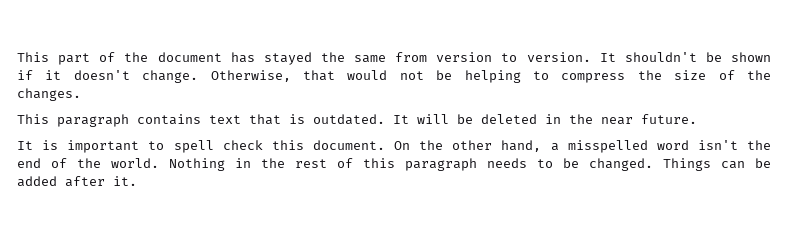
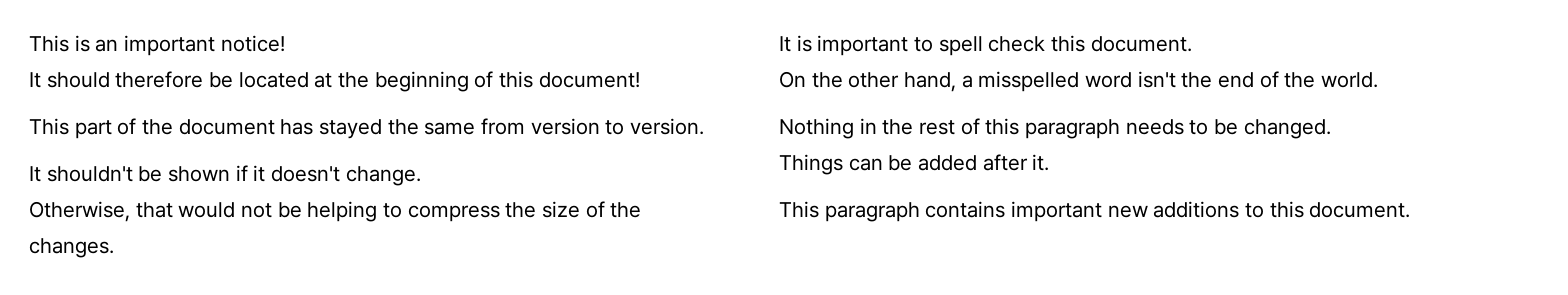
[17,52,49,62] This -> [29,35,285,56] [29,71,640,92] [29,118,69,135] This is an important notice! // It should therefore be located at the beginning of this document! // This
(591, 57) none -> (705, 126) //
(199, 76) none -> (421, 176) //
[17,114,697,127] // This paragraph contains text that is outdated. It will be deleted in the near future. -> (114, 248) none
(385, 145) none -> (1192, 44) //
(159, 163) none -> (1379, 80) //
(653, 164) none -> (1331, 129) //
(137, 181) none -> [779,201,1411,222] // This paragraph contains important new additions to this document.

